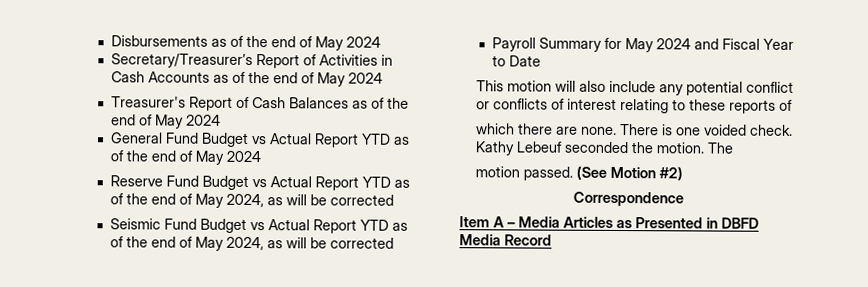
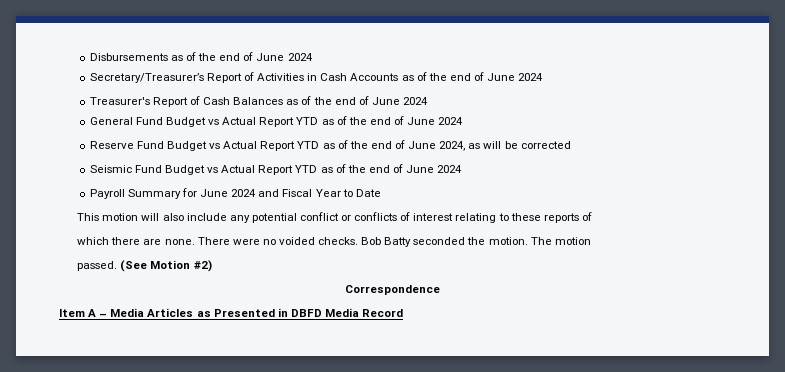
[315,36,345,51] May -> [256,53,285,61] June
[317,72,347,87] May -> [487,73,516,81] June
[155,114,185,129] May -> [371,97,400,105] June
[195,150,225,165] May -> [407,117,436,125] June
[195,193,225,208] May -> [408,141,437,149] June
[195,236,395,251] May 2024, as will be corrected -> [406,165,463,173] June 2024
[625,38,655,53] May -> [200,189,229,197] June
[662,124,794,136] [475,141,564,156] is one voided check. Kathy Lebeuf -> [232,237,412,247] were no voided checks. Bob Batty
[475,166,521,178] // motion -> [554,237,591,245] motion //

